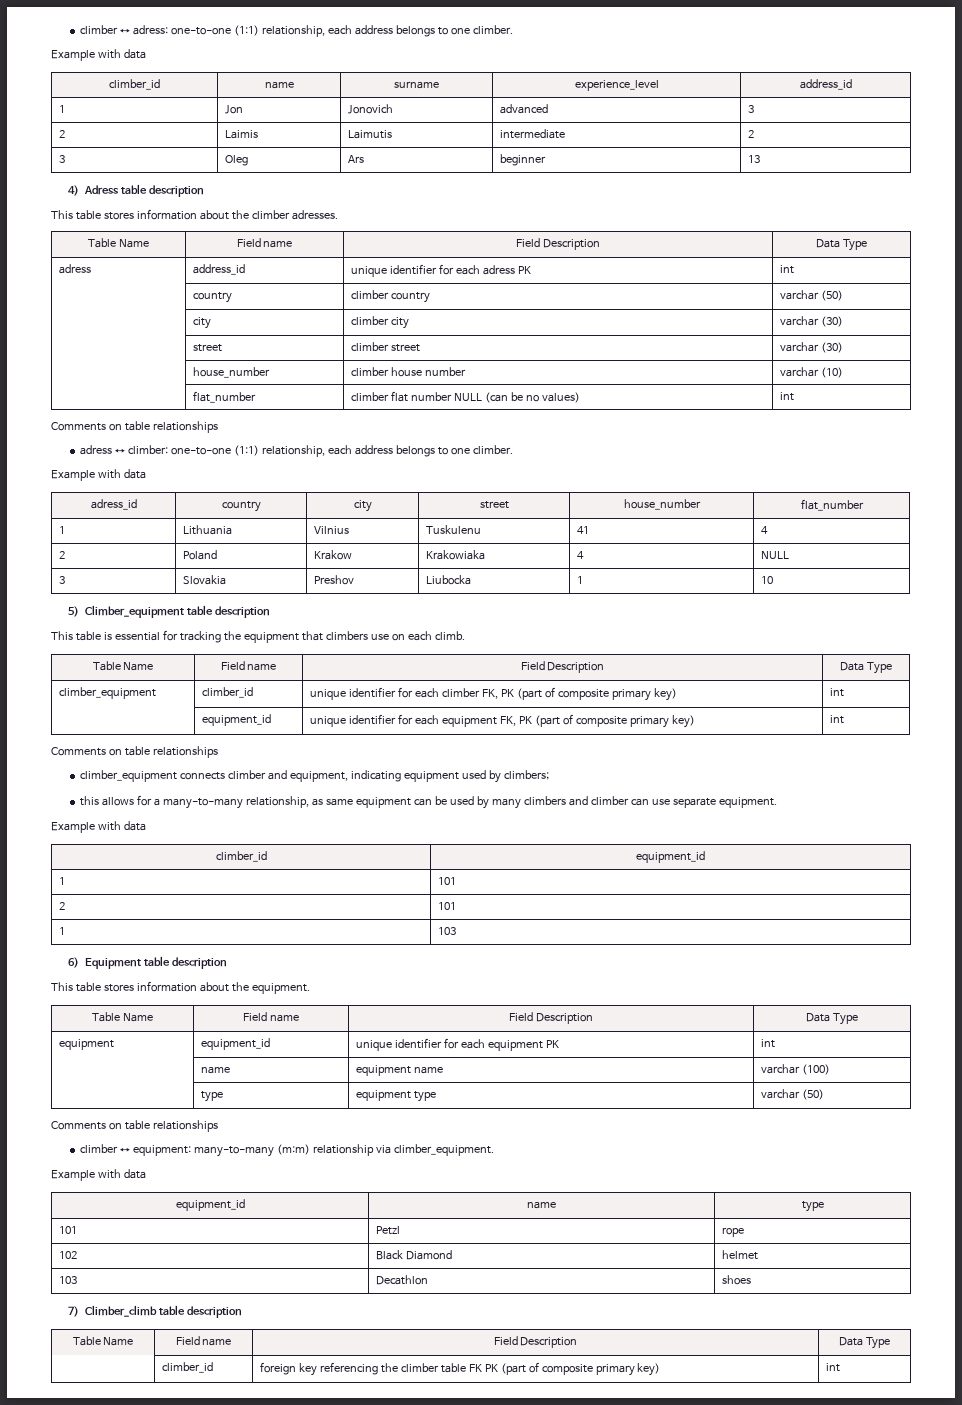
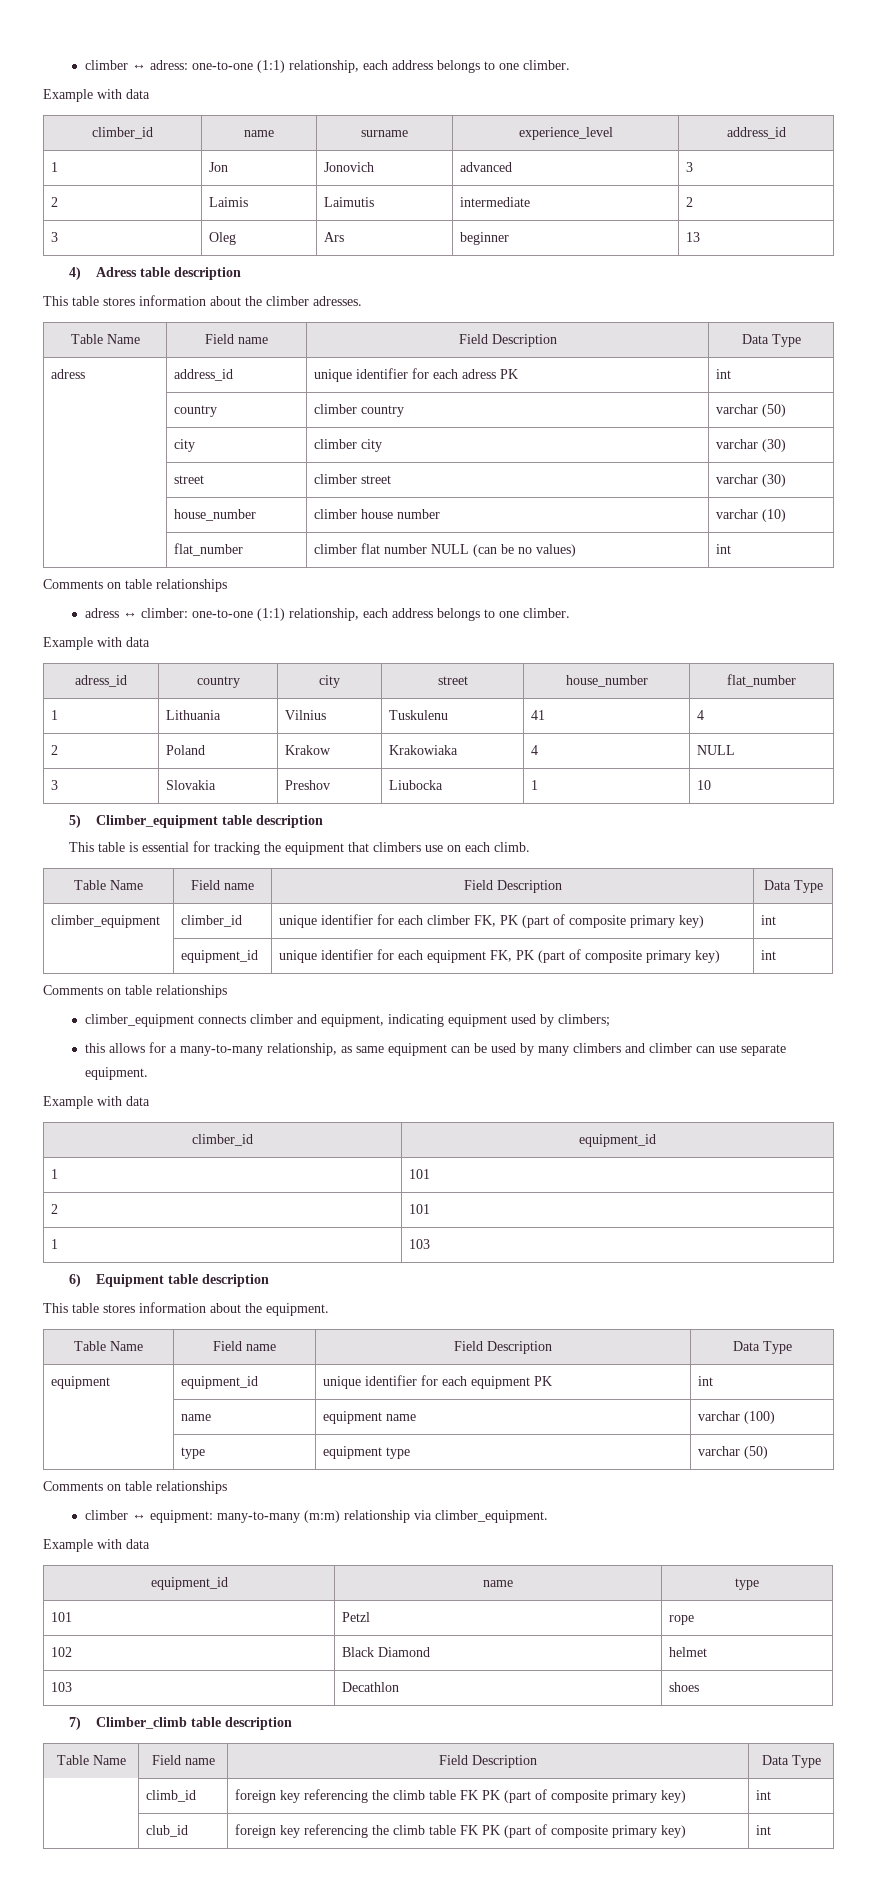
[161,1362,213,1373] [259,1362,661,1376] [825,1363,840,1372] climber_id | foreign key referencing the climber table FK PK (part of composite primary key) | int -> [146,1790,197,1802] [235,1789,687,1803] [756,1790,772,1800] [146,1825,189,1837] [235,1824,687,1838] [756,1825,772,1835] climb_id | foreign key referencing the climb table FK PK (part of composite primary key) | int // | club_id | foreign key referencing the climb table FK PK (part of composite primary key) | int

